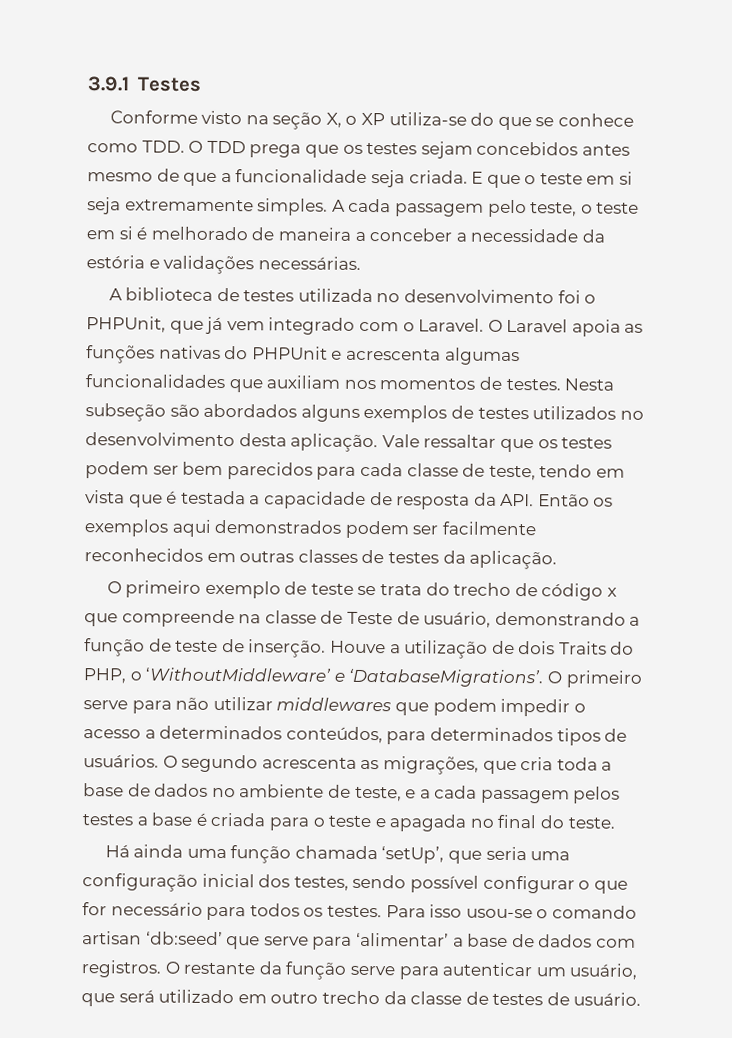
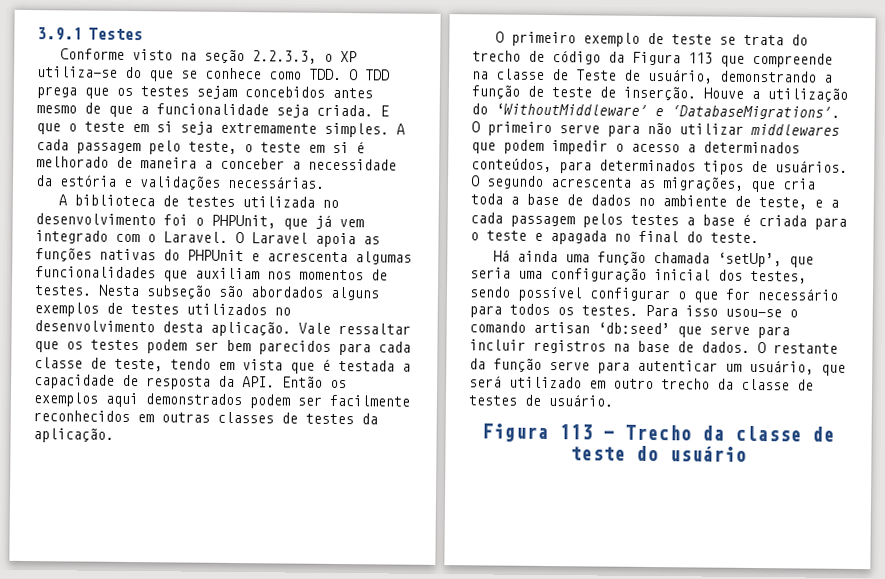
[325,112,342,128] X, -> [252,50,318,64] 2.2.3.3,
[606,587,617,597] x -> [608,51,713,66] da Figura 113
[491,640,635,655] [83,668,142,684] de dois Traits do PHP, o -> [471,103,488,115] do
[355,932,636,948] [81,960,161,978] ‘alimentar’ a base de dados com registros. -> [469,339,750,354] incluir registros na base de dados.
(642, 999) none -> [482,423,835,443] [570,445,747,462] // Figura 113 – Trecho da classe de teste do usuário

